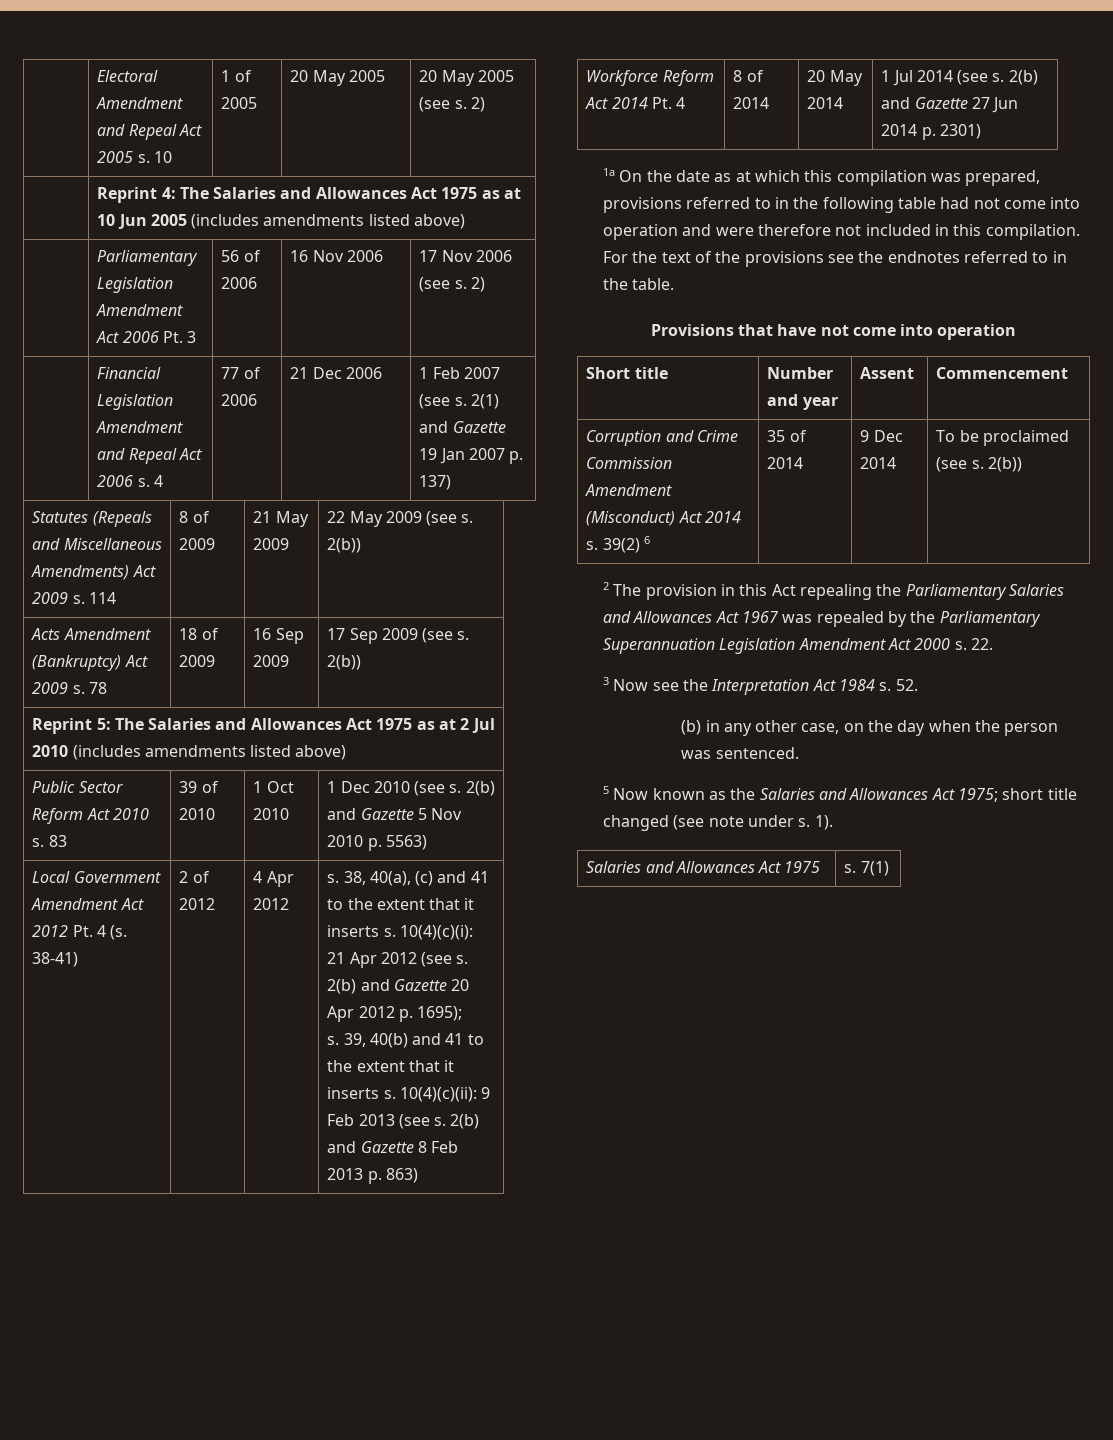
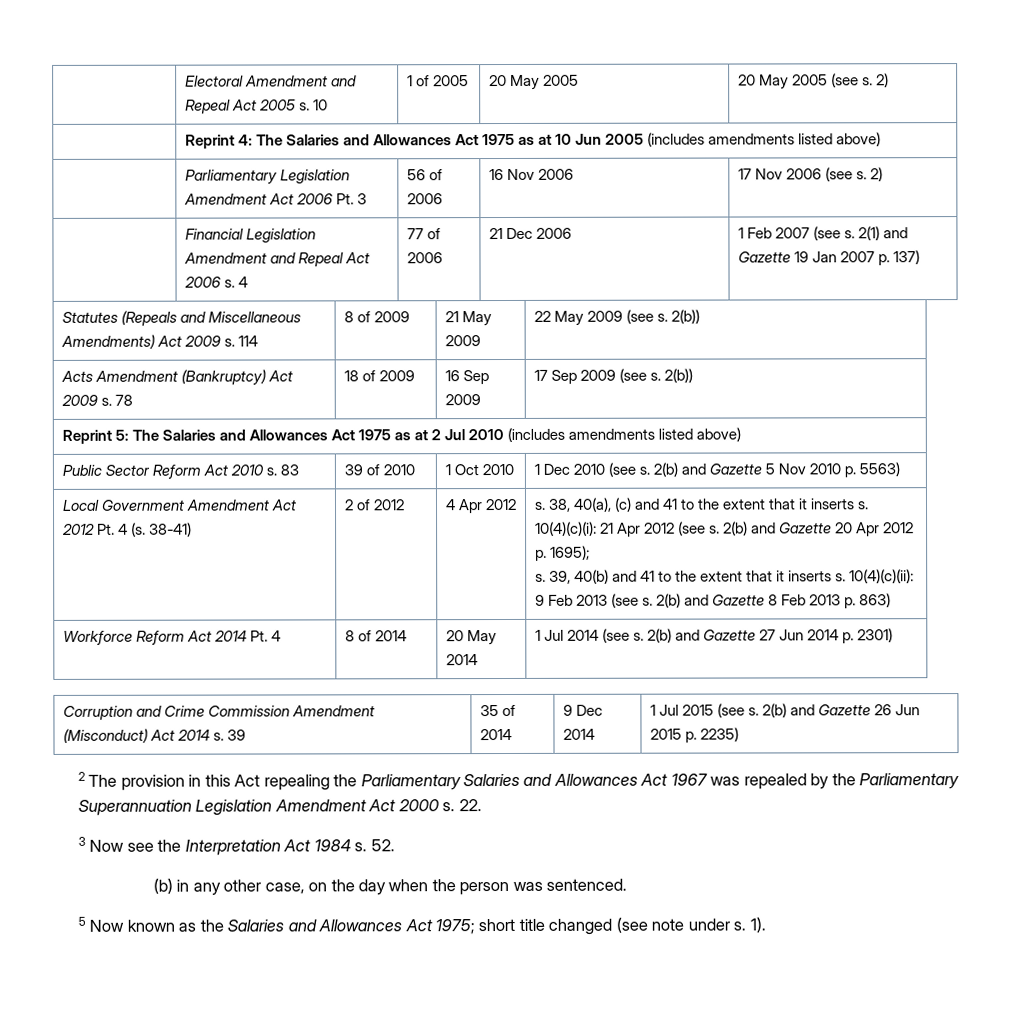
[603,168,1041,186] [603,197,1081,213] [603,224,1080,240] [603,251,1067,267] [603,278,675,290] [650,324,1017,340] [586,367,668,379] [767,367,834,379] [767,394,838,410] [860,367,915,379] [936,367,1069,379] // 1a On the date as at which this compilation was prepared, provisions referred to in the following table had not come into operation and were therefore not included in this compilation. For the text of the provisions see the endnotes referred to in the table. // Provisions that have not come into operation // Short title | Number and year | Assent | Commencement -> (894, 635) none
[602,536,650,553] 39(2) 6 -> [226,729,246,741] 39
[936,430,1069,446] [936,457,1022,472] To be proclaimed (see s. 2(b)) -> [649,703,920,718] [649,727,739,743] 1 Jul 2015 (see s. 2(b) and Gazette 26 Jun 2015 p. 2235)
[586,861,821,873] [844,861,889,876] // Salaries and Allowances Act 1975 | s. 7(1) -> (766, 925) none

